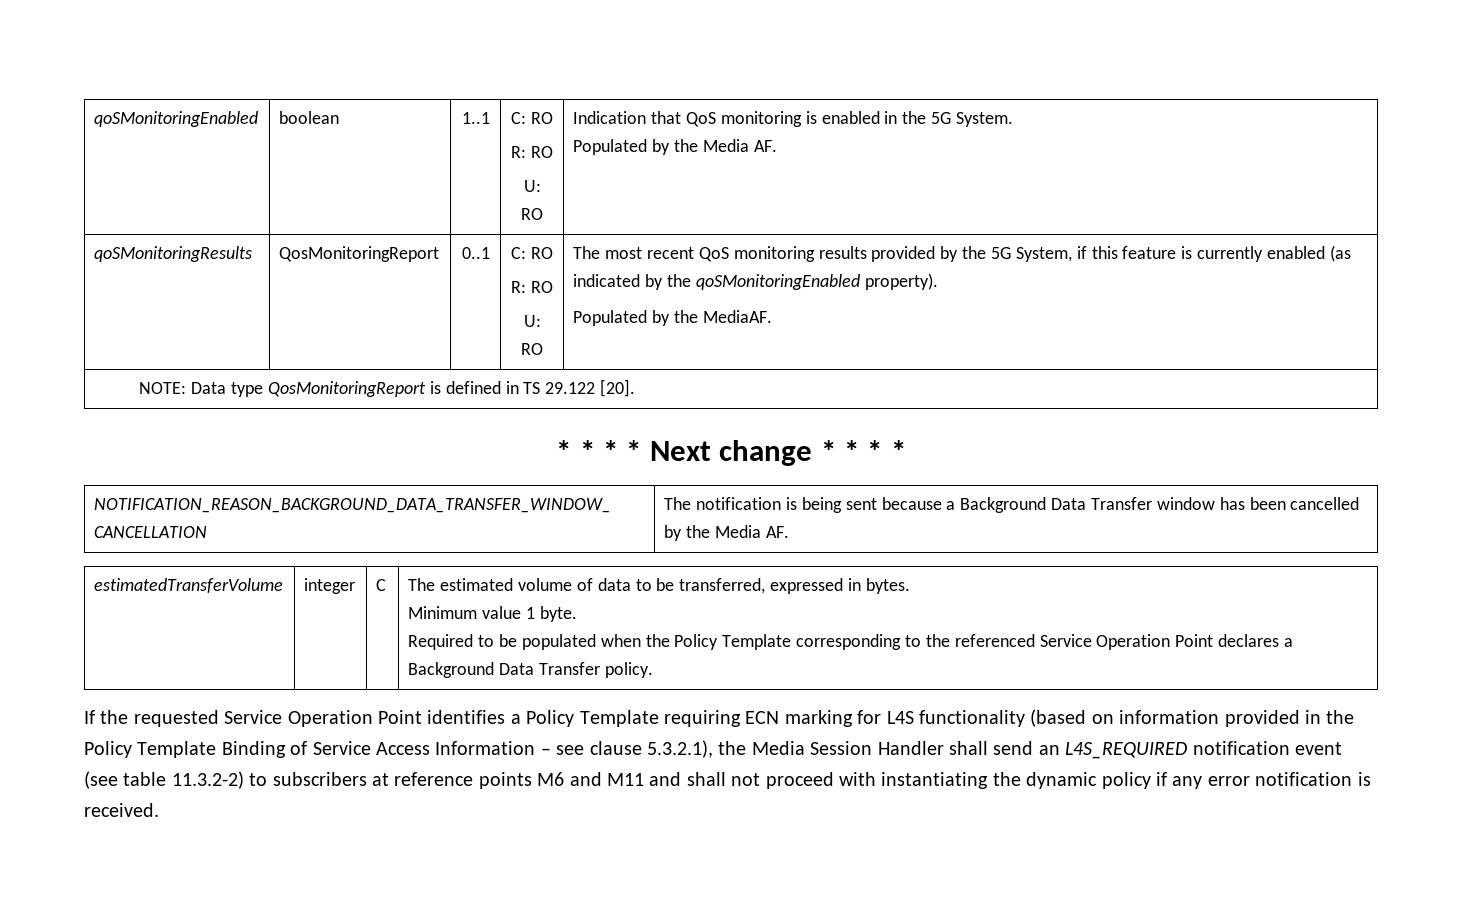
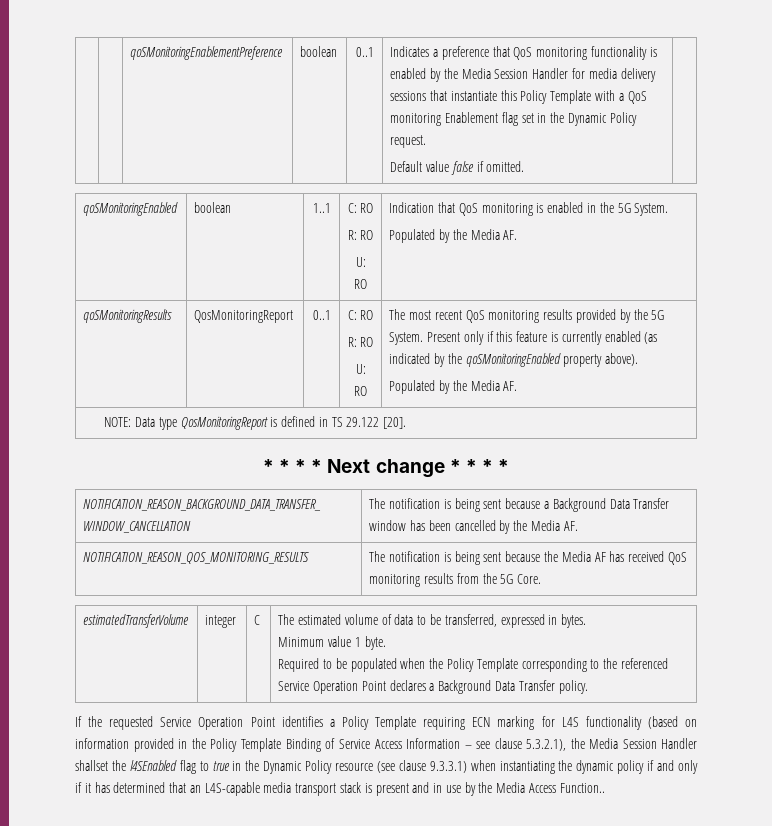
(94, 119) none -> [130,46,284,60] [300,46,338,57] [355,47,374,57] [390,46,657,60] [390,68,656,82] [390,90,647,104] [390,112,637,126] [390,135,427,148] [390,161,525,175] | | qoSMonitoringEnablementPreference | boolean | 0..1 | Indicates a preference that QoS monitoring functionality is enabled by the Media Session Handler for media delivery sessions that instantiate this Policy Template with a QoS monitoring Enablement flag set in the Dynamic Policy request. // Default value false if omitted. | //
[1015,247,1072,262] System, -> [389,331,484,345] System. Present only
[864,273,938,290] [573,310,772,326] property). // Populated by the MediaAF. -> [563,353,639,367] [389,380,518,394] property above). // Populated by the Media AF.
(789, 532) none -> [83,552,310,564] [369,551,687,565] [369,573,542,587] // NOTIFICATION_REASON_QOS_MONITORING_RESULTS | The notification is being sent because the Media AF has received QoS monitoring results from the 5G Core.
[948,741,1342,759] [84,771,876,789] shall send an L4S_REQUIRED notification event (see table 11.3.2-2) to subscribers at reference points M6 and M11 and shall not proceed with -> [75,760,496,774] shallset the l4SEnabled flag to true in the Dynamic Policy resource (see clause 9.3.3.1) when
[1172,772,1371,789] [84,803,159,817] any error notification is received. -> [657,760,699,774] [75,782,605,796] and only if it has determined that an L4S-capable media transport stack is present and in use by the Media Access Function..

